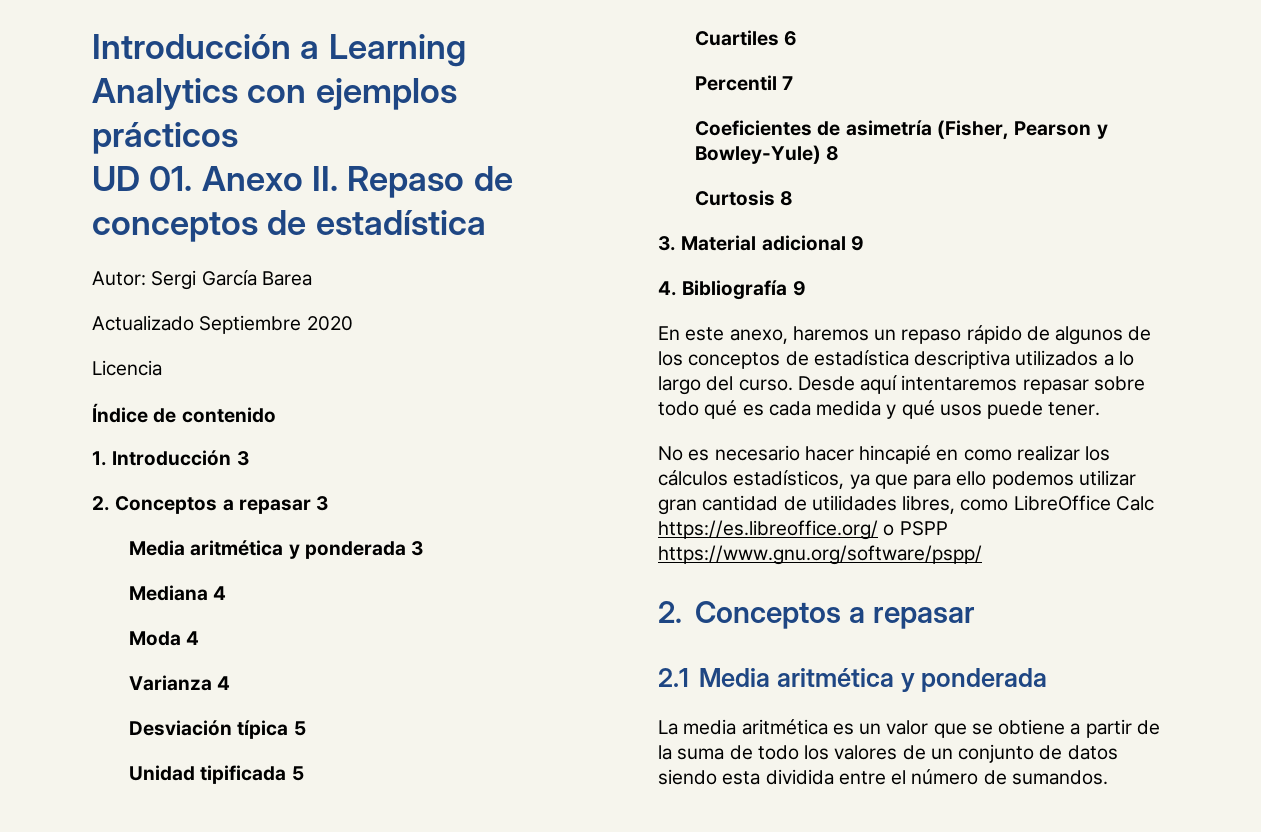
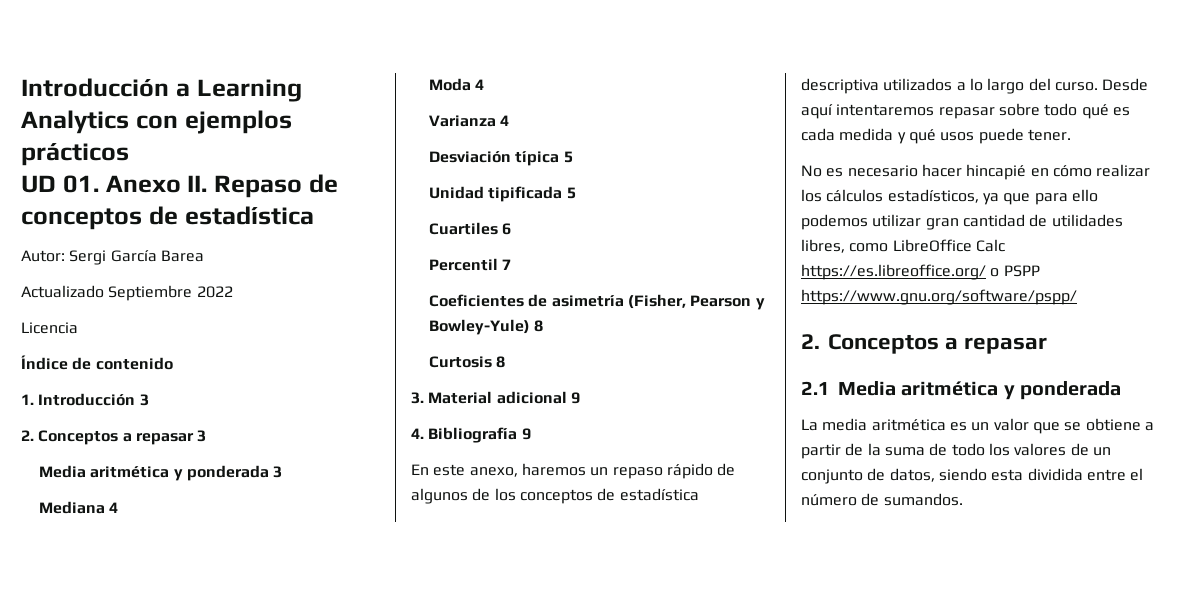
[306,316,353,331] 2020 -> [196,286,233,298] 2022
[963,449,1012,461] como -> [1052,165,1092,177] cómo
[1067,745,1118,760] datos -> [889,468,935,482] datos,

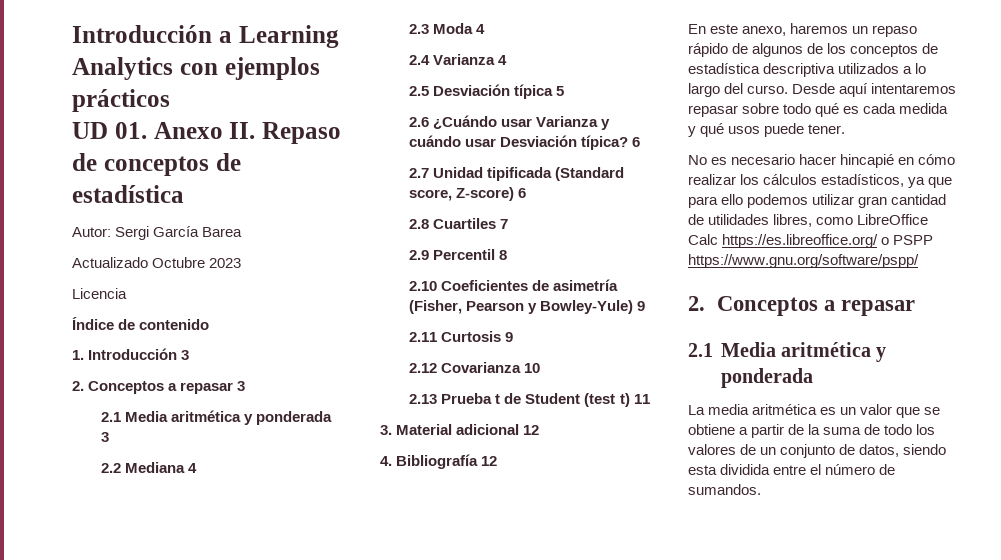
[108,285,233,301] Septiembre 2022 -> [152,257,242,268] Octubre 2023
(207, 436) none -> [101,412,122,422] 2.1
(283, 472) none -> [101,463,122,473] 2.2
(119, 507) none -> [409,24,430,34] 2.3
(485, 84) none -> [409,55,431,65] 2.4
(510, 120) none -> [409,86,430,96] 2.5
[428,186,576,202] [428,222,512,235] [428,258,498,271] Unidad tipificada 5 // Cuartiles 6 // Percentil -> [409,115,611,130] [409,135,641,150] [409,167,625,181] [409,187,527,201] [409,218,497,229] 2.6 ¿Cuándo usar Varianza y cuándo usar Desviación típica? 6 // 2.7 Unidad tipificada (Standard score, Z-score) 6 // 2.8 Cuartiles
(512, 264) none -> [409,249,508,260] [409,281,438,291] 2.9 Percentil 8 // 2.10
[534,320,544,332] [428,356,506,368] 8 // Curtosis 8 -> [637,301,646,311] [409,331,514,342] [409,362,541,373] [409,393,650,407] 9 // 2.11 Curtosis 9 // 2.12 Covarianza 10 // 2.13 Prueba t de Student (test t) 11
[570,392,580,404] 9 -> [523,425,540,435] 12
[521,428,531,440] 9 -> [481,456,498,466] 12

